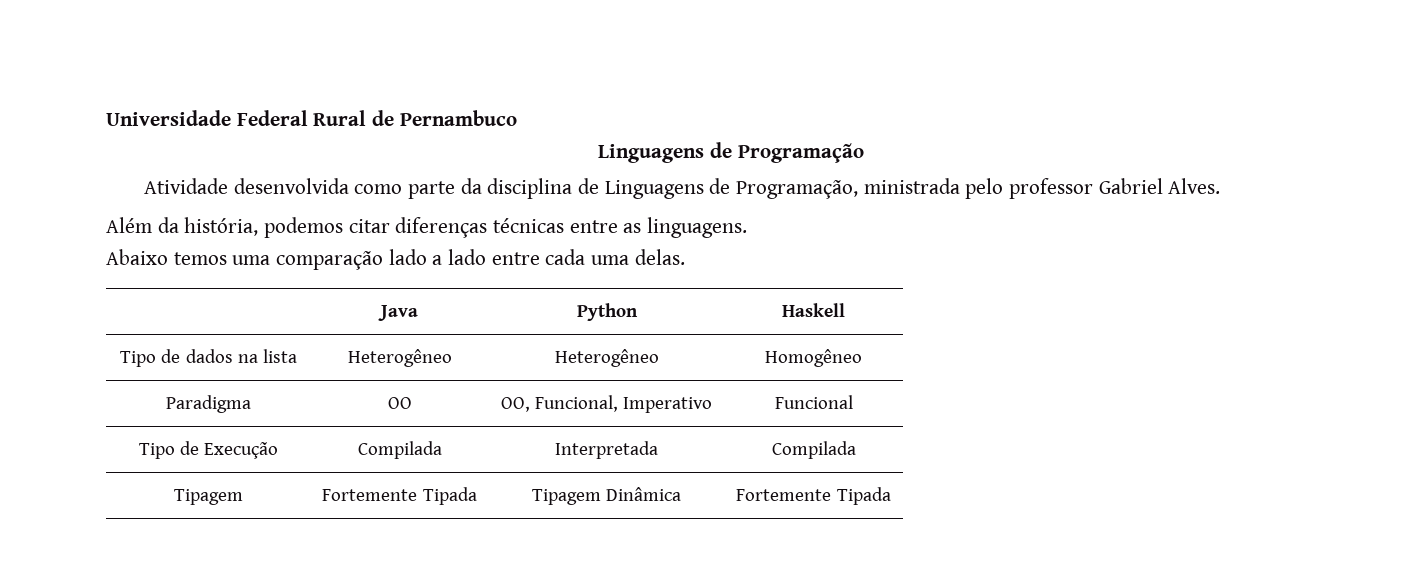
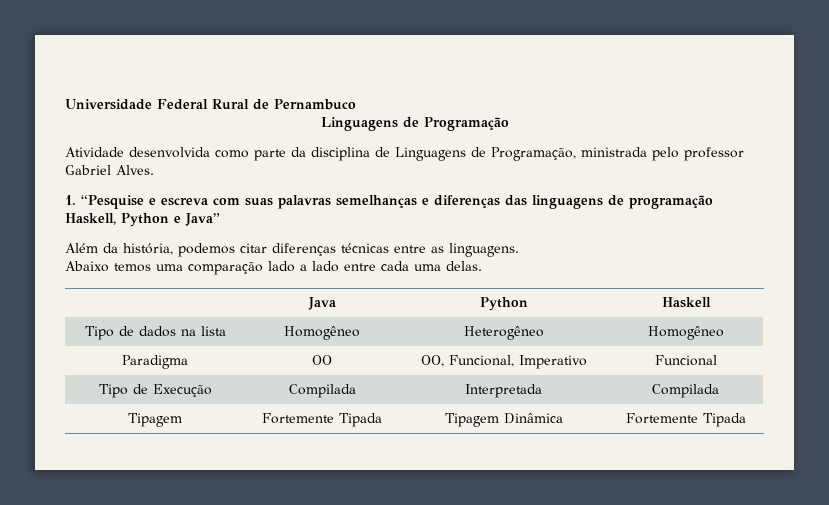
(1221, 186) none -> [65,195,713,209] [65,213,220,227] // 1. “Pesquise e escreva com suas palavras semelhanças e diferenças das linguagens de programação Haskell, Python e Java”
[347,349,452,367] Heterogêneo -> [284,326,360,340] Homogêneo

